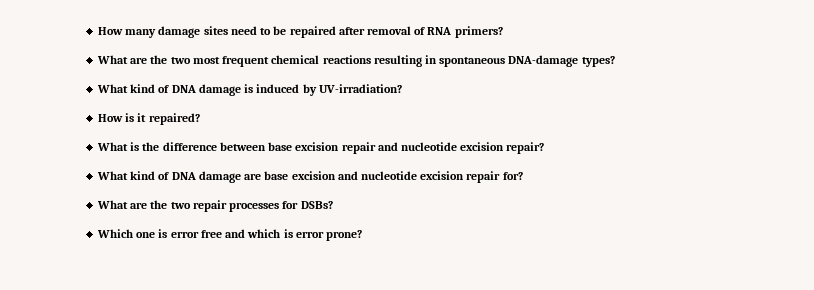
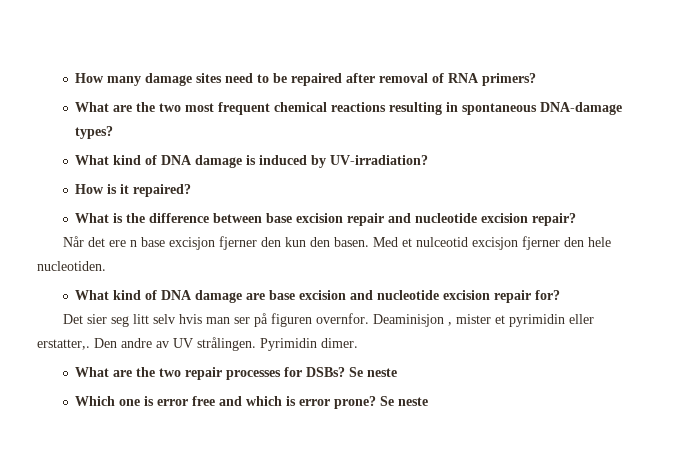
(545, 148) none -> [62,236,611,250] [37,261,106,271] // Når det ere n base excisjon fjerner den kun den basen. Med et nulceotid excisjon fjerner den hele nucleotiden.
(523, 176) none -> [62,313,594,327] [37,337,358,351] // Det sier seg litt selv hvis man ser på figuren overnfor. Deaminisjon , mister et pyrimidin eller erstatter,. Den andre av UV strålingen. Pyrimidin dimer.
(333, 205) none -> [349,367,398,377] Se neste
(363, 235) none -> [380,396,429,406] Se neste

